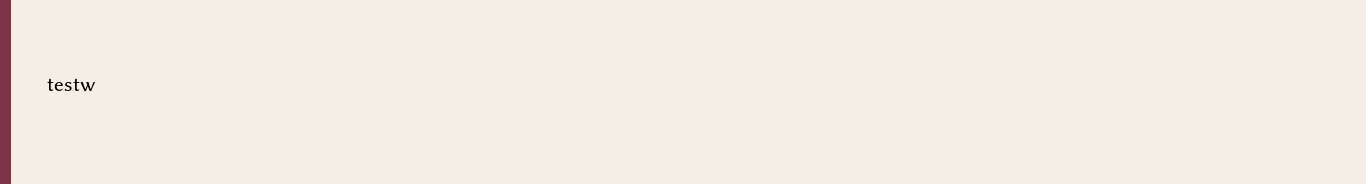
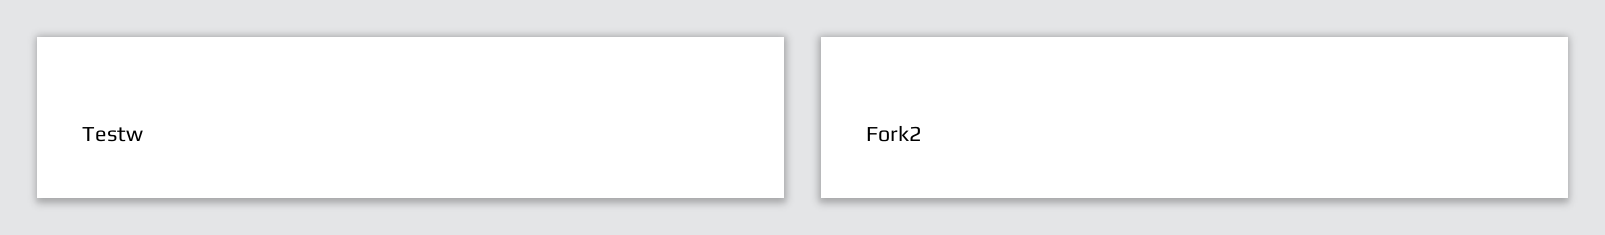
[47,78,96,92] testw -> [82,127,143,142] [866,125,921,142] Testw // Fork2

